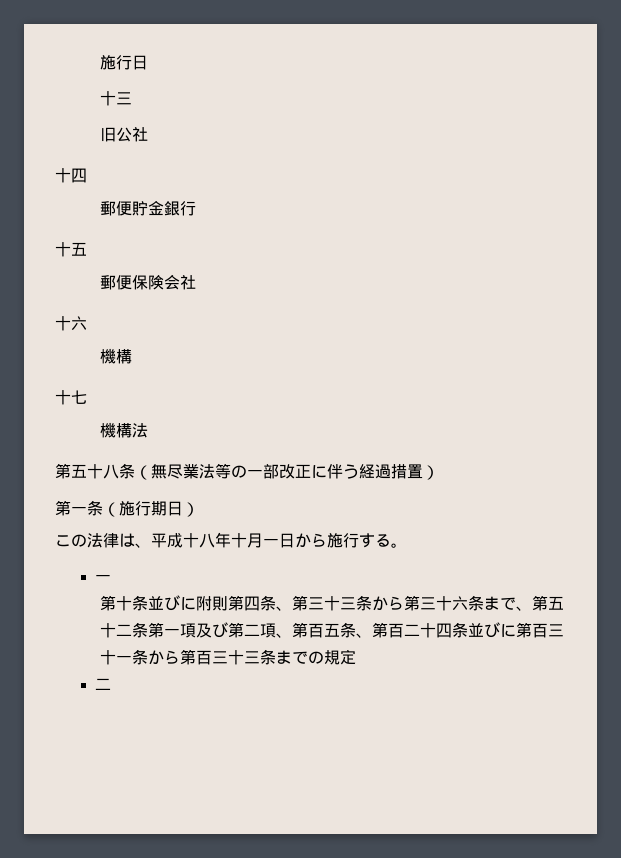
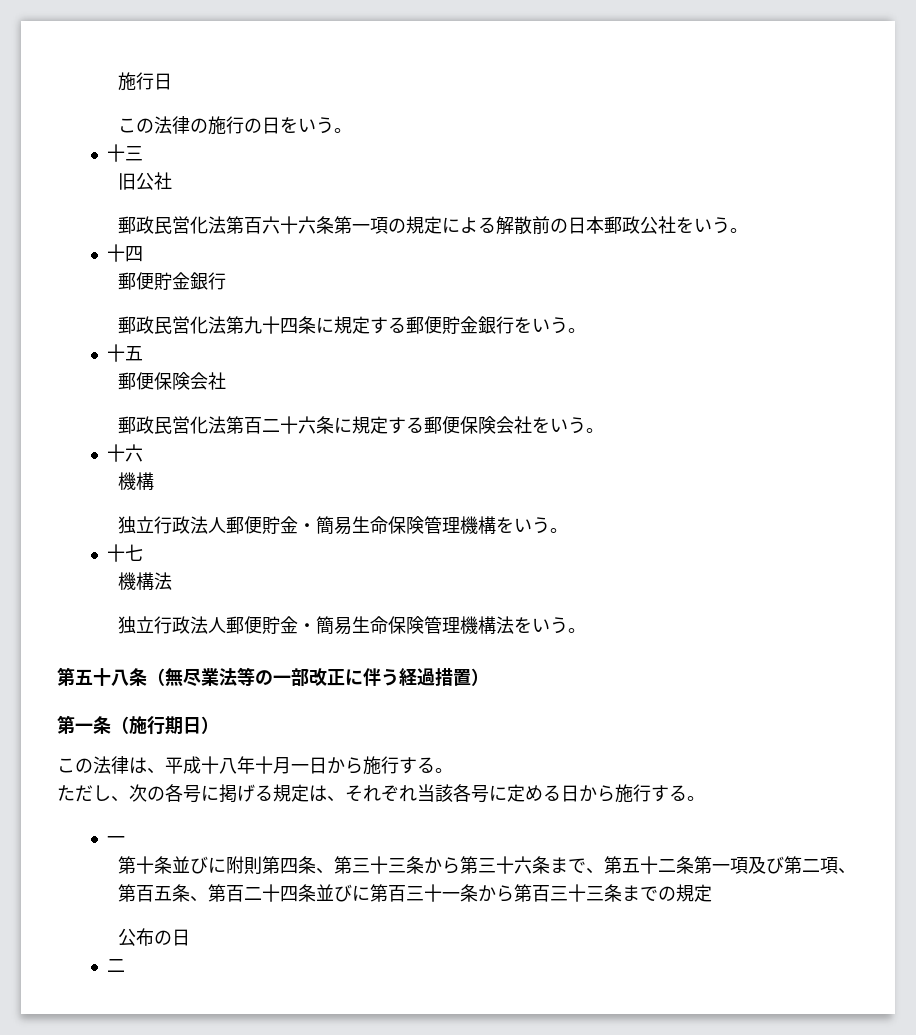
[99,91,132,106] [99,127,148,142] [55,168,87,183] [99,201,196,216] [55,242,87,257] [99,274,196,290] [55,316,87,331] [99,348,132,364] [55,390,87,405] [99,422,148,438] 十三 // 旧公社 // 十四 // 郵便貯金銀行 // 十五 // 郵便保険会社 // 十六 // 機構 // 十七 // 機構法 -> [118,116,353,135] [107,144,144,162] [118,172,173,190] [118,216,749,235] [107,244,144,262] [118,272,227,291] [118,316,587,335] [107,344,144,362] [118,372,227,390] [118,416,605,435] [107,444,144,462] [118,472,155,490] [118,516,569,535] [107,544,144,562] [118,572,173,590] [118,616,587,635] この法律の施行の日をいう。 // 十三 // 旧公社 // 郵政民営化法第百六十六条第一項の規定による解散前の日本郵政公社をいう。 // 十四 // 郵便貯金銀行 // 郵政民営化法第九十四条に規定する郵便貯金銀行をいう。 // 十五 // 郵便保険会社 // 郵政民営化法第百二十六条に規定する郵便保険会社をいう。 // 十六 // 機構 // 独立行政法人郵便貯金・簡易生命保険管理機構をいう。 // 十七 // 機構法 // 独立行政法人郵便貯金・簡易生命保険管理機構法をいう。
(407, 545) none -> [57,784,705,803] // ただし、次の各号に掲げる規定は、それぞれ当該各号に定める日から施行する。
(356, 657) none -> [118,928,191,946] // 公布の日

